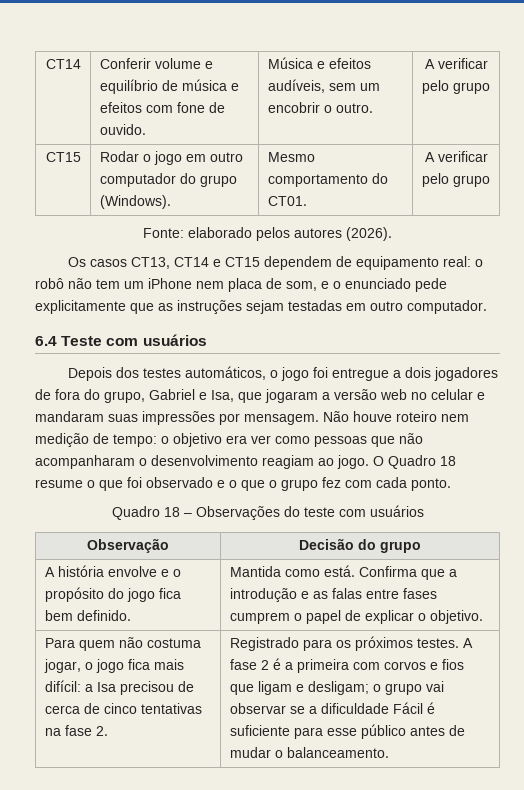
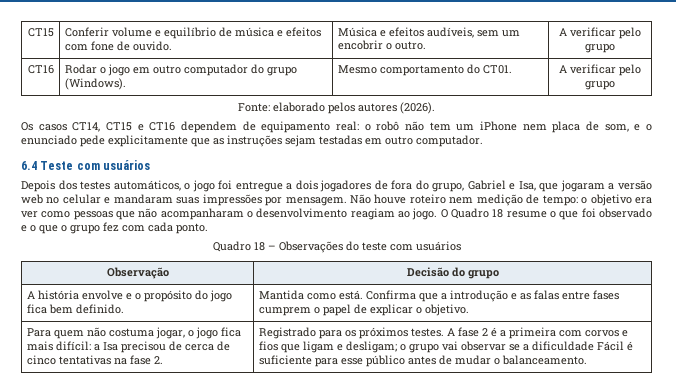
[45,59,81,69] CT14 -> [27,28,54,37] CT15
[45,152,81,162] CT15 -> [27,65,54,74] CT16
[131,257,261,269] CT13, CT14 e CT15 -> [72,122,176,132] CT14, CT15 e CT16

